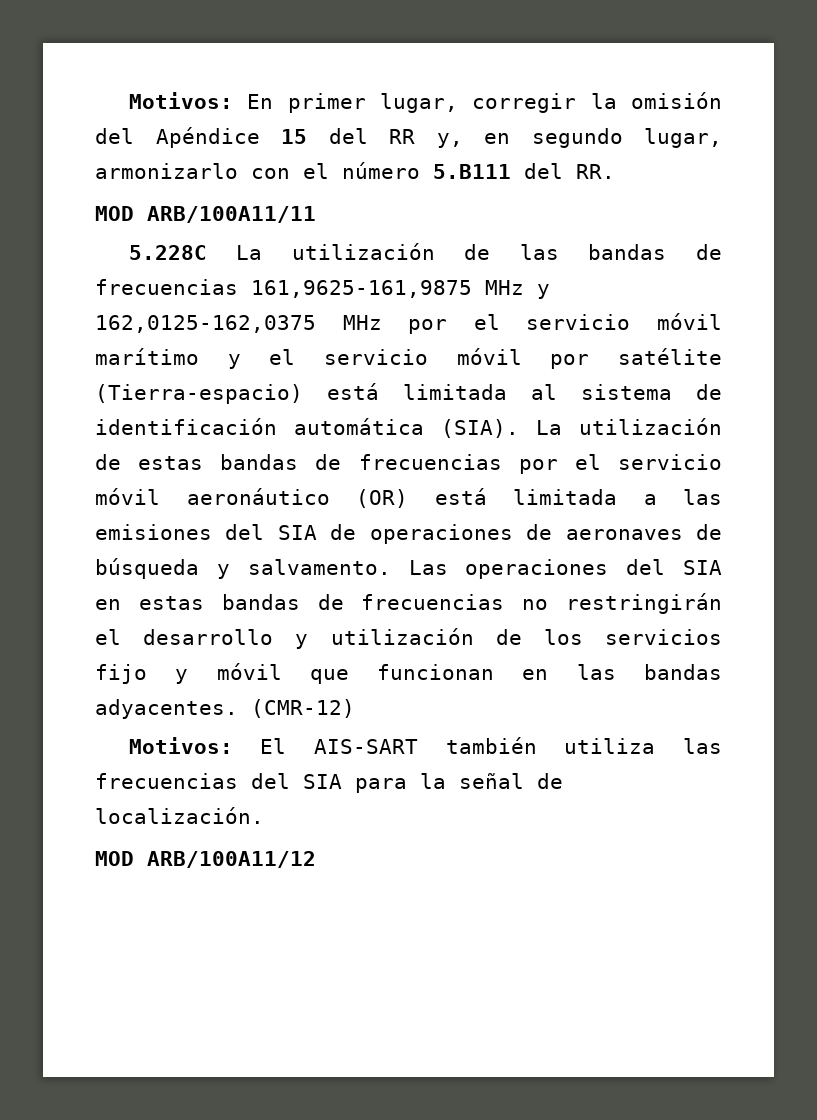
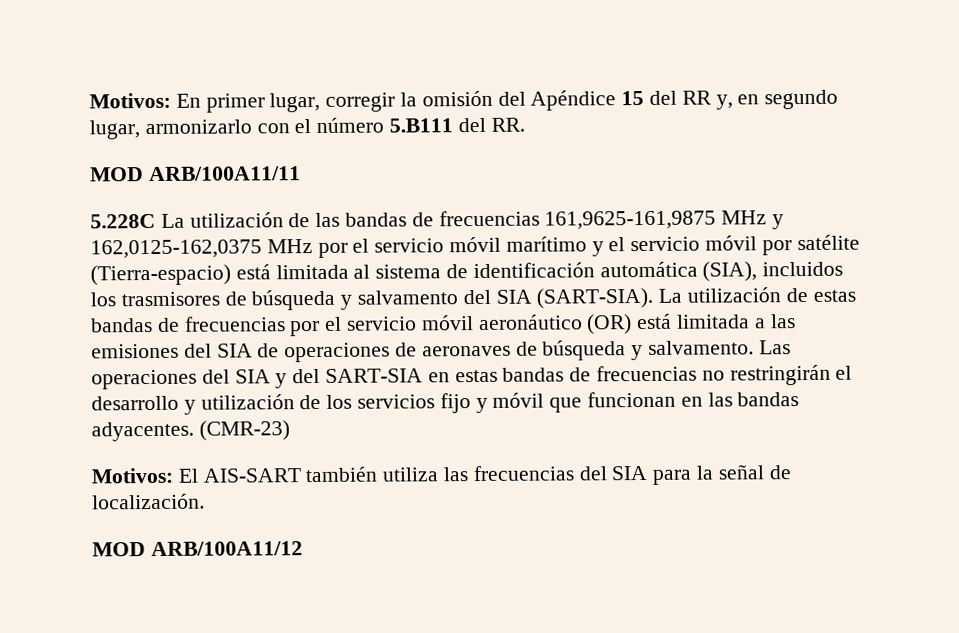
[441,419,519,438] (SIA). -> [702,261,844,282] [90,287,654,311] (SIA), incluidos los trasmisores de búsqueda y salvamento del SIA (SART-SIA).
(722, 567) none -> [275,368,424,389] y del SART-SIA
[251,699,355,718] (CMR-12) -> [198,420,290,441] (CMR-23)

